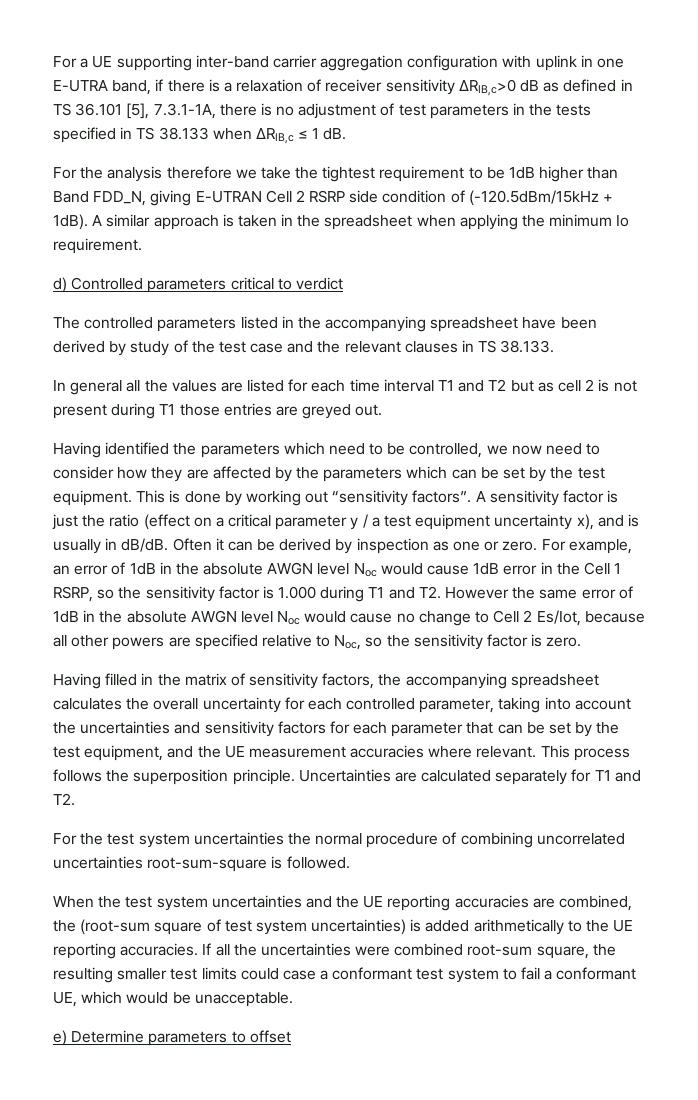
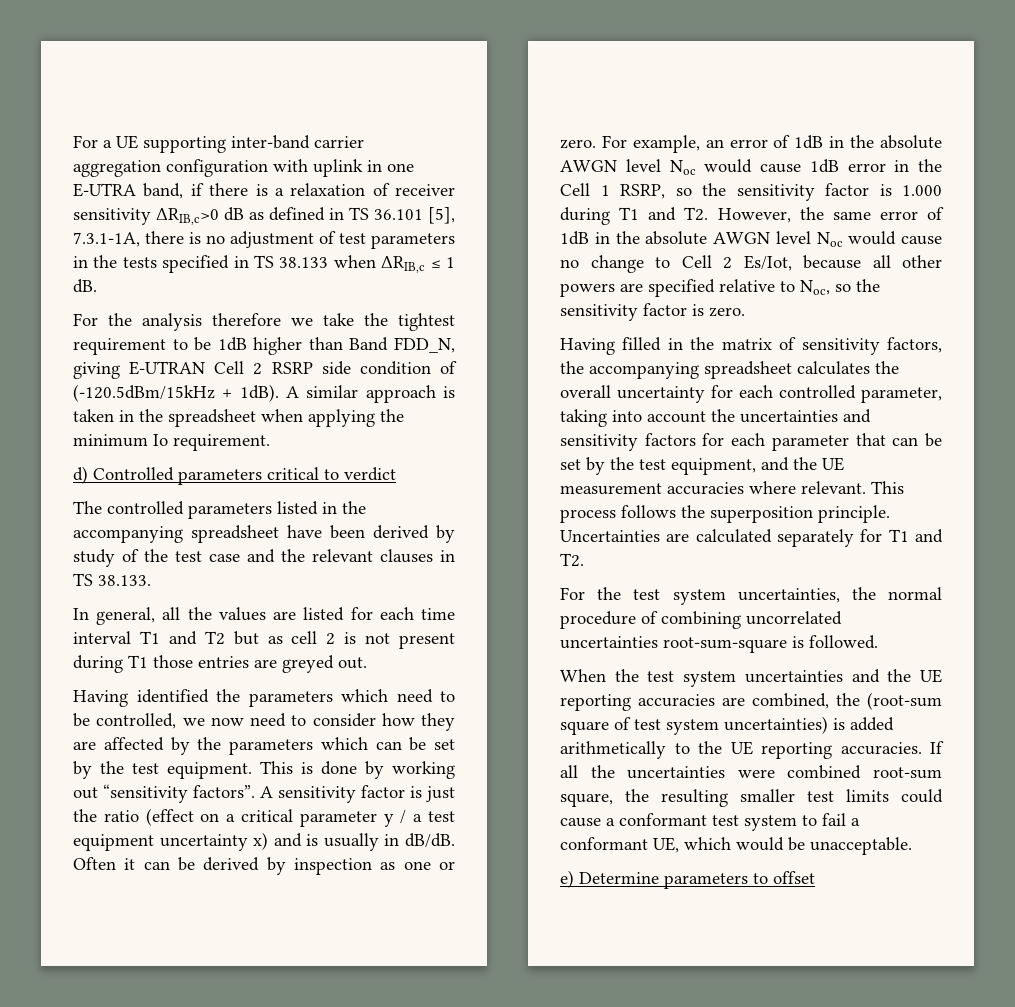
[70,380,123,395] general -> [96,607,156,625] general,
[576,514,594,530] x), -> [253,832,269,850] x)
[445,587,510,599] However -> [717,208,791,223] However,
[193,832,284,845] uncertainties -> [737,588,840,603] uncertainties,
[282,970,316,980] case -> [560,818,601,827] cause

